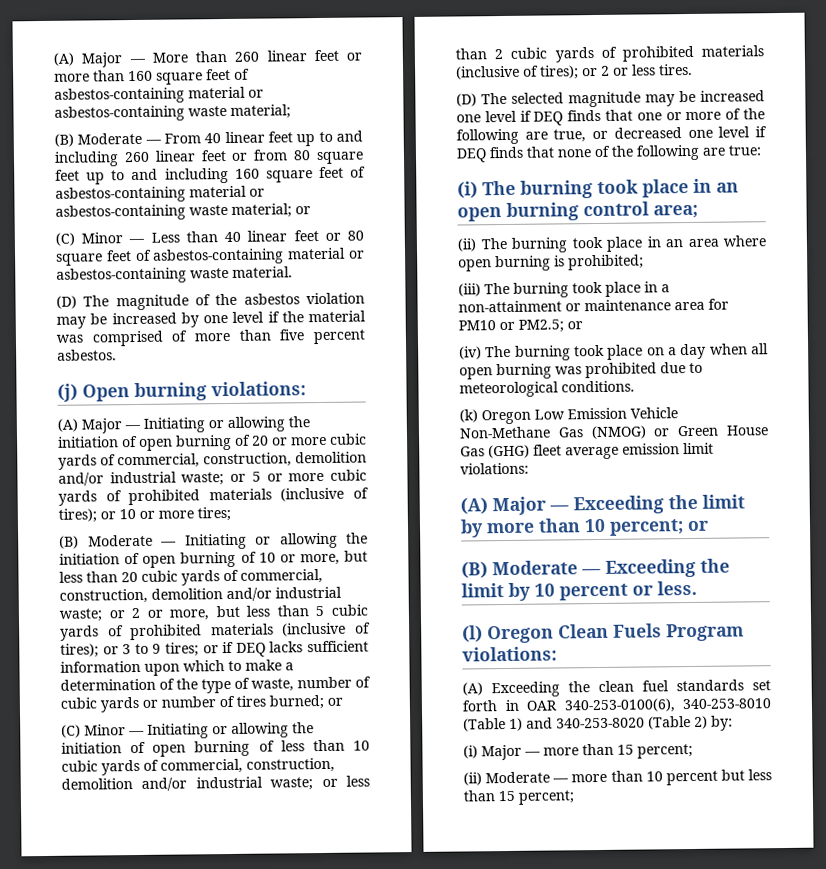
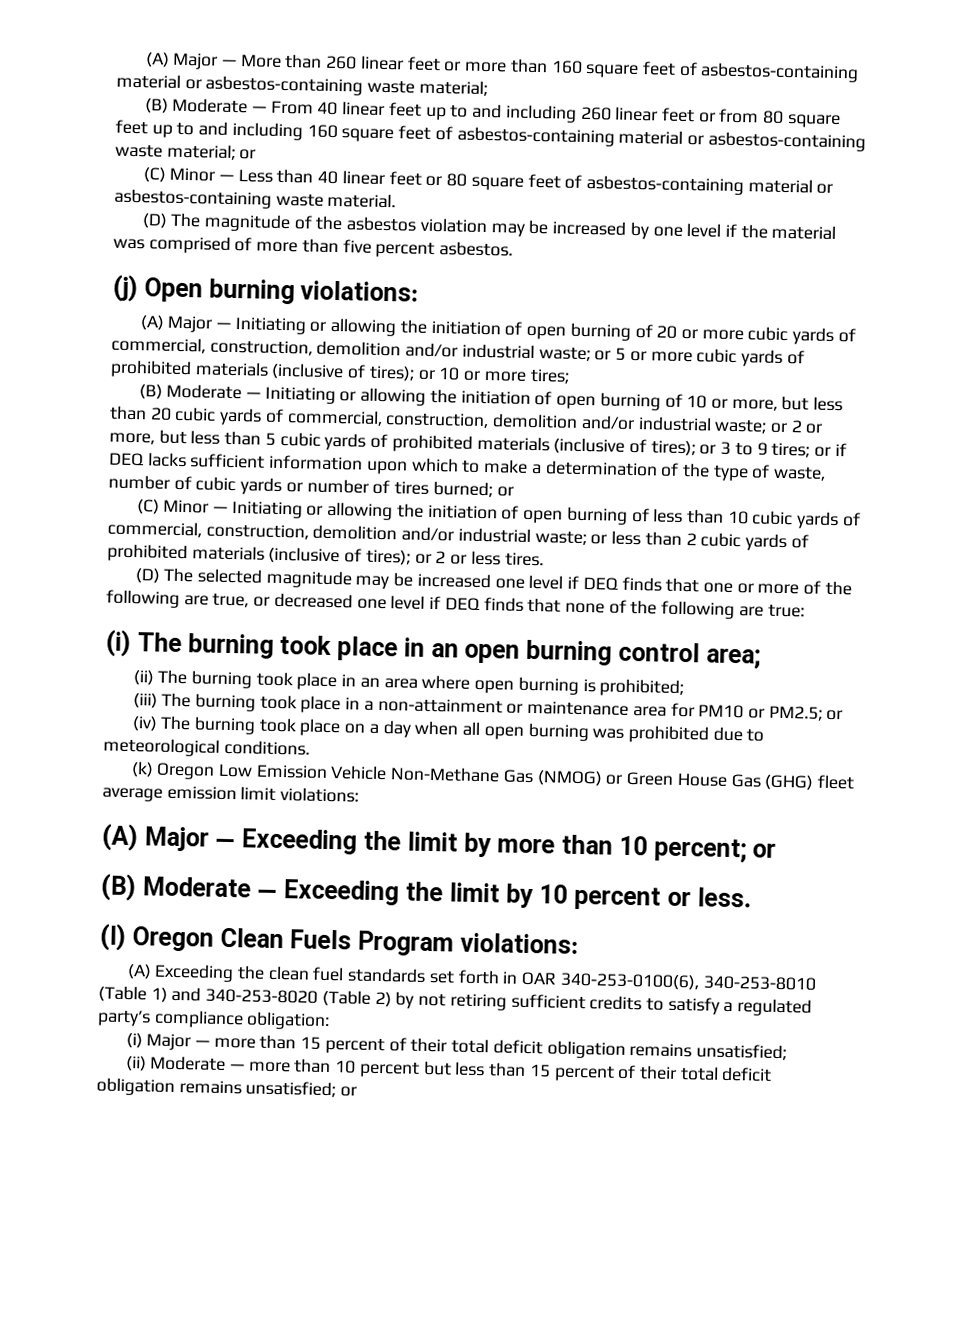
[711,715,733,731] by: -> [395,991,813,1017] [97,1009,331,1031] by not retiring sufficient credits to satisfy a regulated party’s compliance obligation:
[637,743,693,759] percent; -> [324,1036,787,1061] percent of their total deficit obligation remains unsatisfied;
[518,790,575,805] percent; -> [553,1064,773,1082] [96,1077,358,1098] percent of their total deficit obligation remains unsatisfied; or

